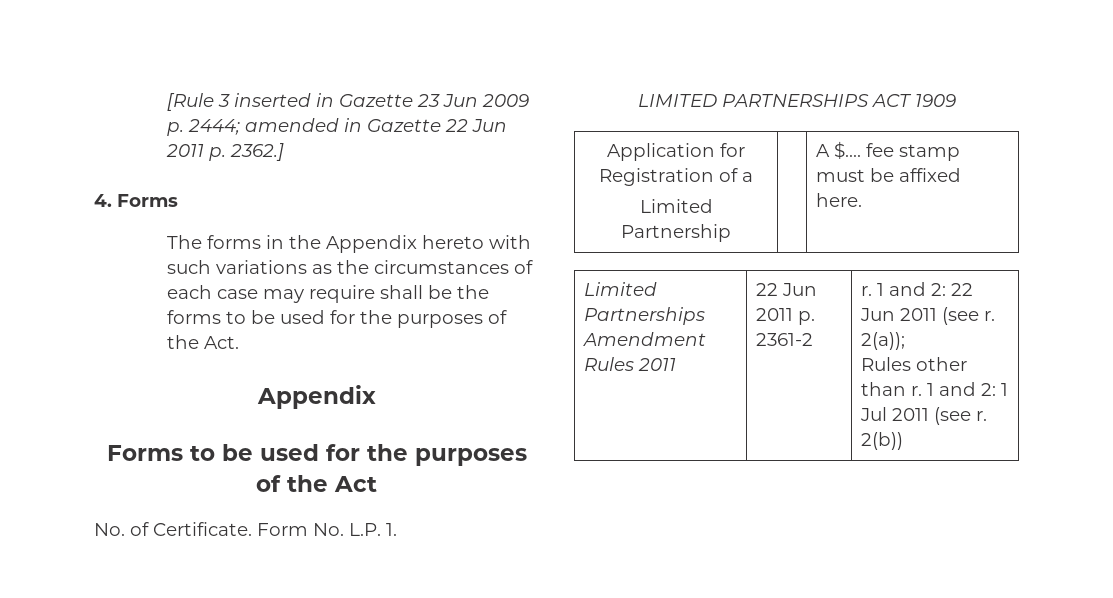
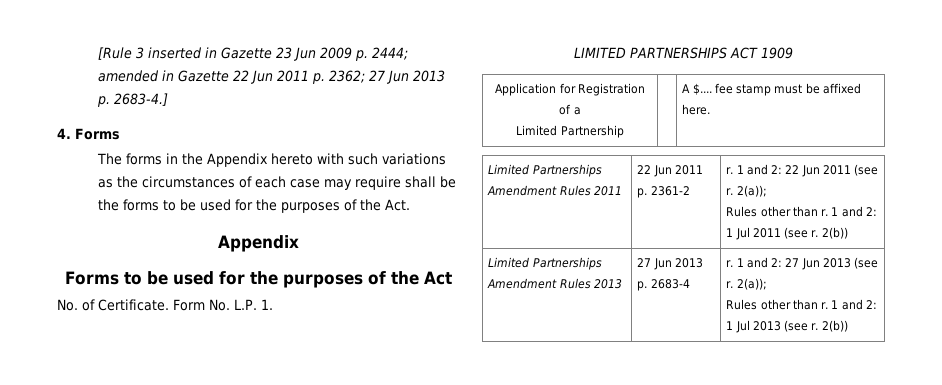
[229,143,284,161] 2362.] -> [329,70,446,84] [97,93,169,107] 2362; 27 Jun 2013 p. 2683-4.]
(903, 441) none -> [488,257,602,270] [487,278,622,289] [637,258,703,270] [637,279,690,291] [726,257,879,270] [726,278,767,290] [726,299,877,310] [726,320,848,333] // Limited Partnerships Amendment Rules 2013 | 27 Jun 2013 p. 2683-4 | r. 1 and 2: 27 Jun 2013 (see r. 2(a)); // Rules other than r. 1 and 2: 1 Jul 2013 (see r. 2(b))

